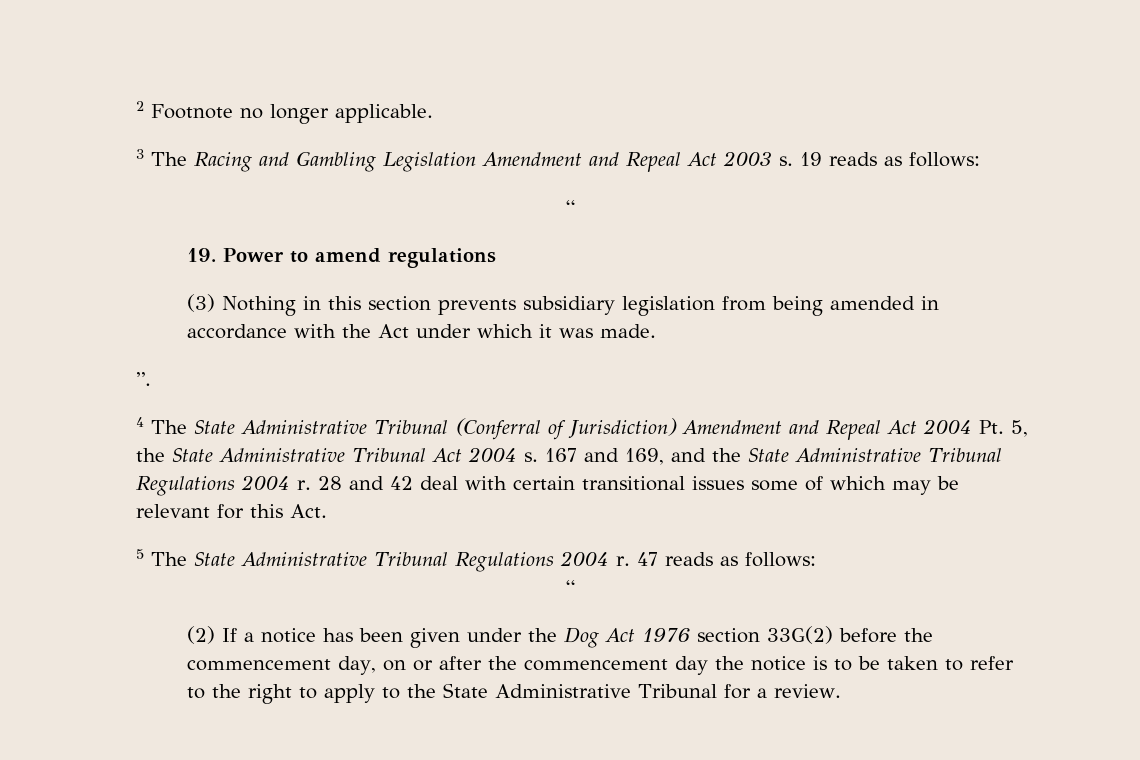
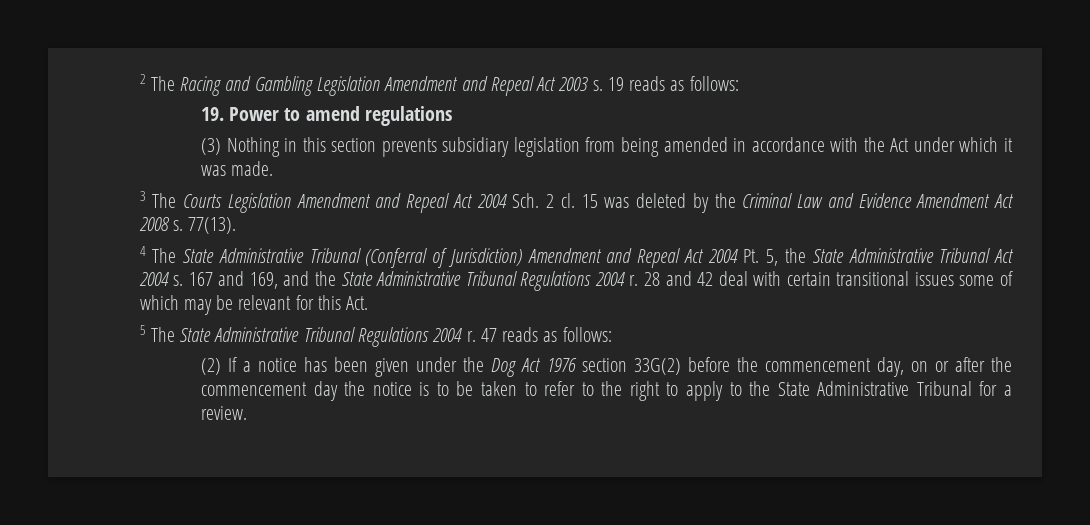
[135,101,433,124] [135,149,144,159] 2 Footnote no longer applicable. // 3 -> [139,74,146,84] 2
[565,200,575,214] // “ -> (739, 83) none
[135,372,151,386] ”. -> [139,191,1014,213] [138,217,237,234] 3 The Courts Legislation Amendment and Repeal Act 2004 Sch. 2 cl. 15 was deleted by the Criminal Law and Evidence Amendment Act 2008 s. 77(13).
[565,580,575,594] // “ -> (612, 334) none

